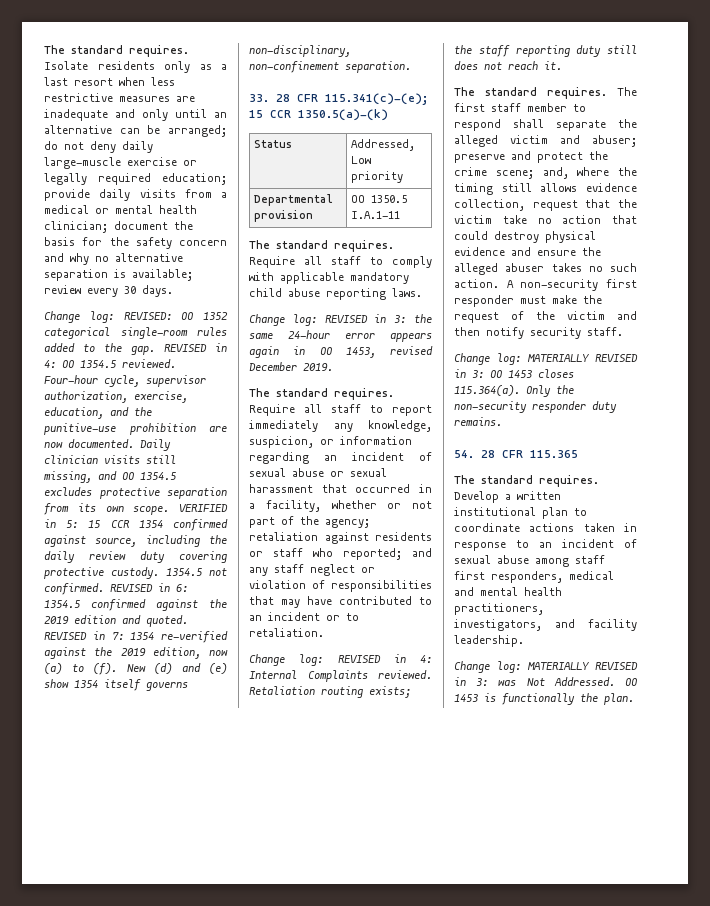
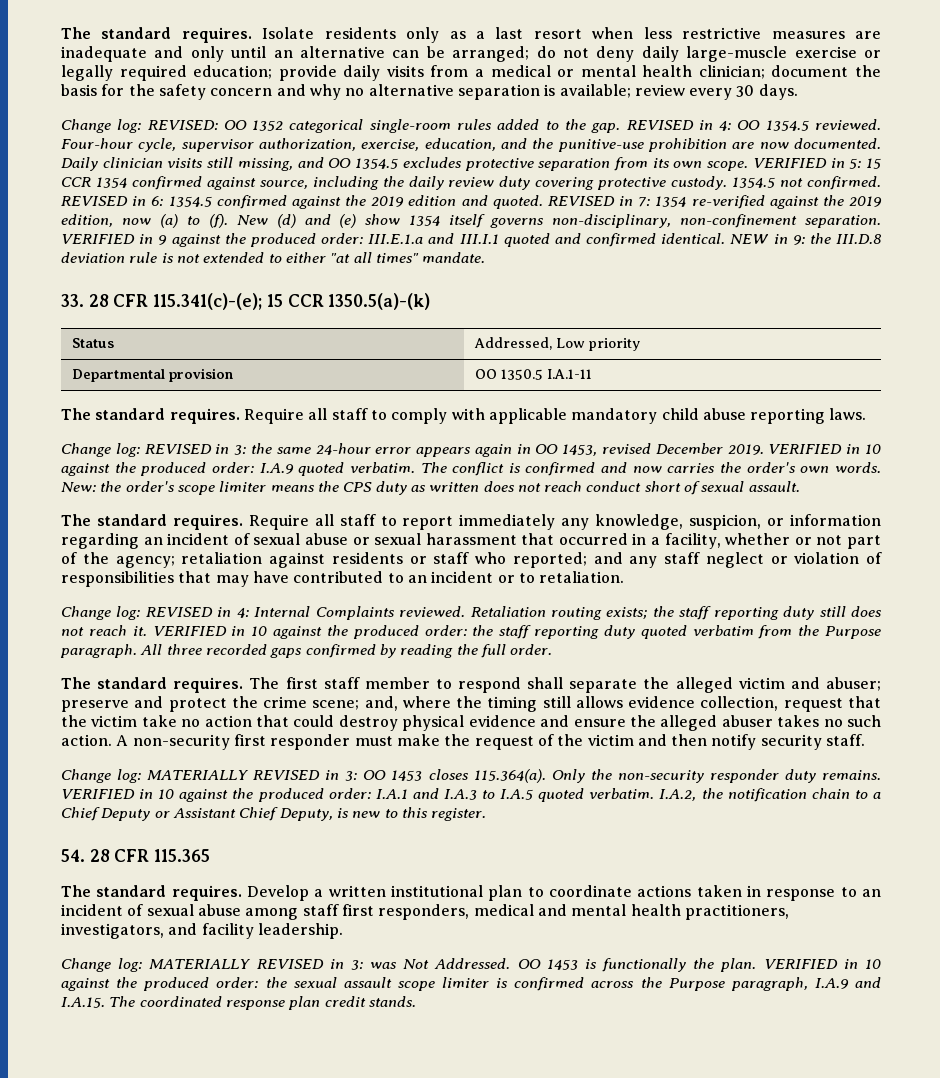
(411, 67) none -> [61,233,881,247] [61,252,486,263] VERIFIED in 9 against the produced order: III.E.1.a and III.I.1 quoted and confirmed identical. NEW in 9: the III.D.8 deviation rule is not extended to either "at all times" mandate.
(333, 367) none -> [768,444,881,454] [61,462,881,476] [61,481,800,495] VERIFIED in 10 against the produced order: I.A.9 quoted verbatim. The conflict is confirmed and now carries the order's own words. New: the order's scope limiter means the CPS duty as written does not reach conduct short of sexual assault.
(562, 65) none -> [152,625,882,639] [60,644,553,658] VERIFIED in 10 against the produced order: the staff reporting duty quoted verbatim from the Purpose paragraph. All three recorded gaps confirmed by reading the full order.
(502, 421) none -> [61,788,882,802] [61,807,487,821] VERIFIED in 10 against the produced order: I.A.1 and I.A.3 to I.A.5 quoted verbatim. I.A.2, the notification chain to a Chief Deputy or Assistant Chief Deputy, is new to this register.
(634, 699) none -> [763,959,881,969] [61,977,881,991] [61,996,416,1010] VERIFIED in 10 against the produced order: the sexual assault scope limiter is confirmed across the Purpose paragraph, I.A.9 and I.A.15. The coordinated response plan credit stands.

